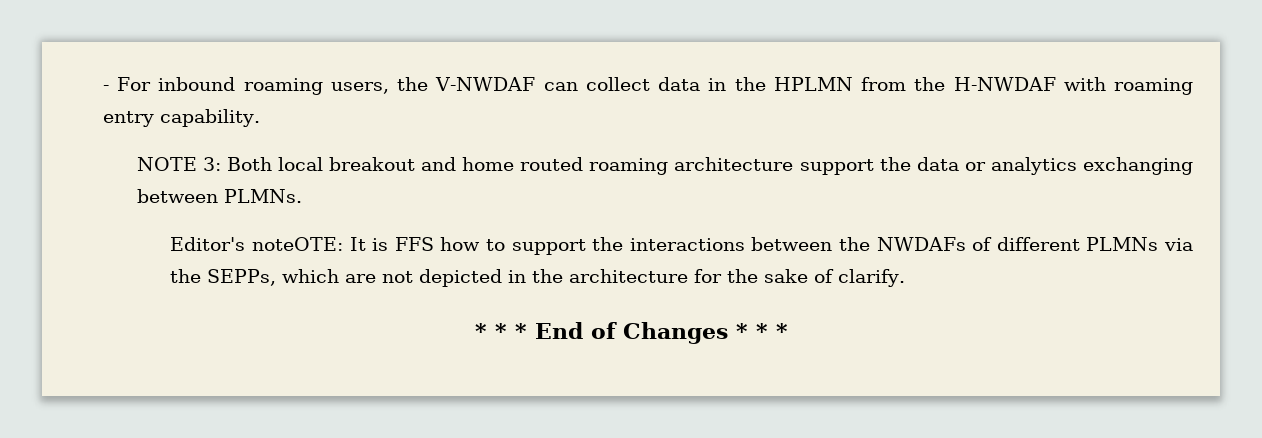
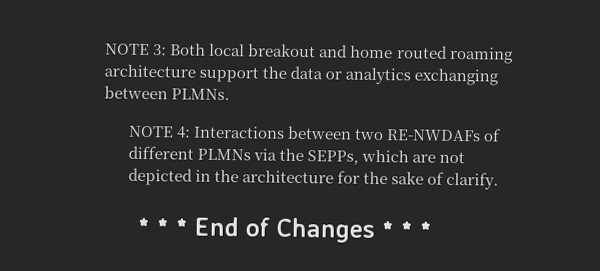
[102,77,1193,95] [102,109,260,127] - For inbound roaming users, the V-NWDAF can collect data in the HPLMN from the H-NWDAF with roaming entry capability. // -> (105, 49) none
[170,237,966,255] Editor's noteOTE: It is FFS how to support the interactions between the NWDAFs -> [127,125,482,142] NOTE 4: Interactions between two RE-NWDAFs

